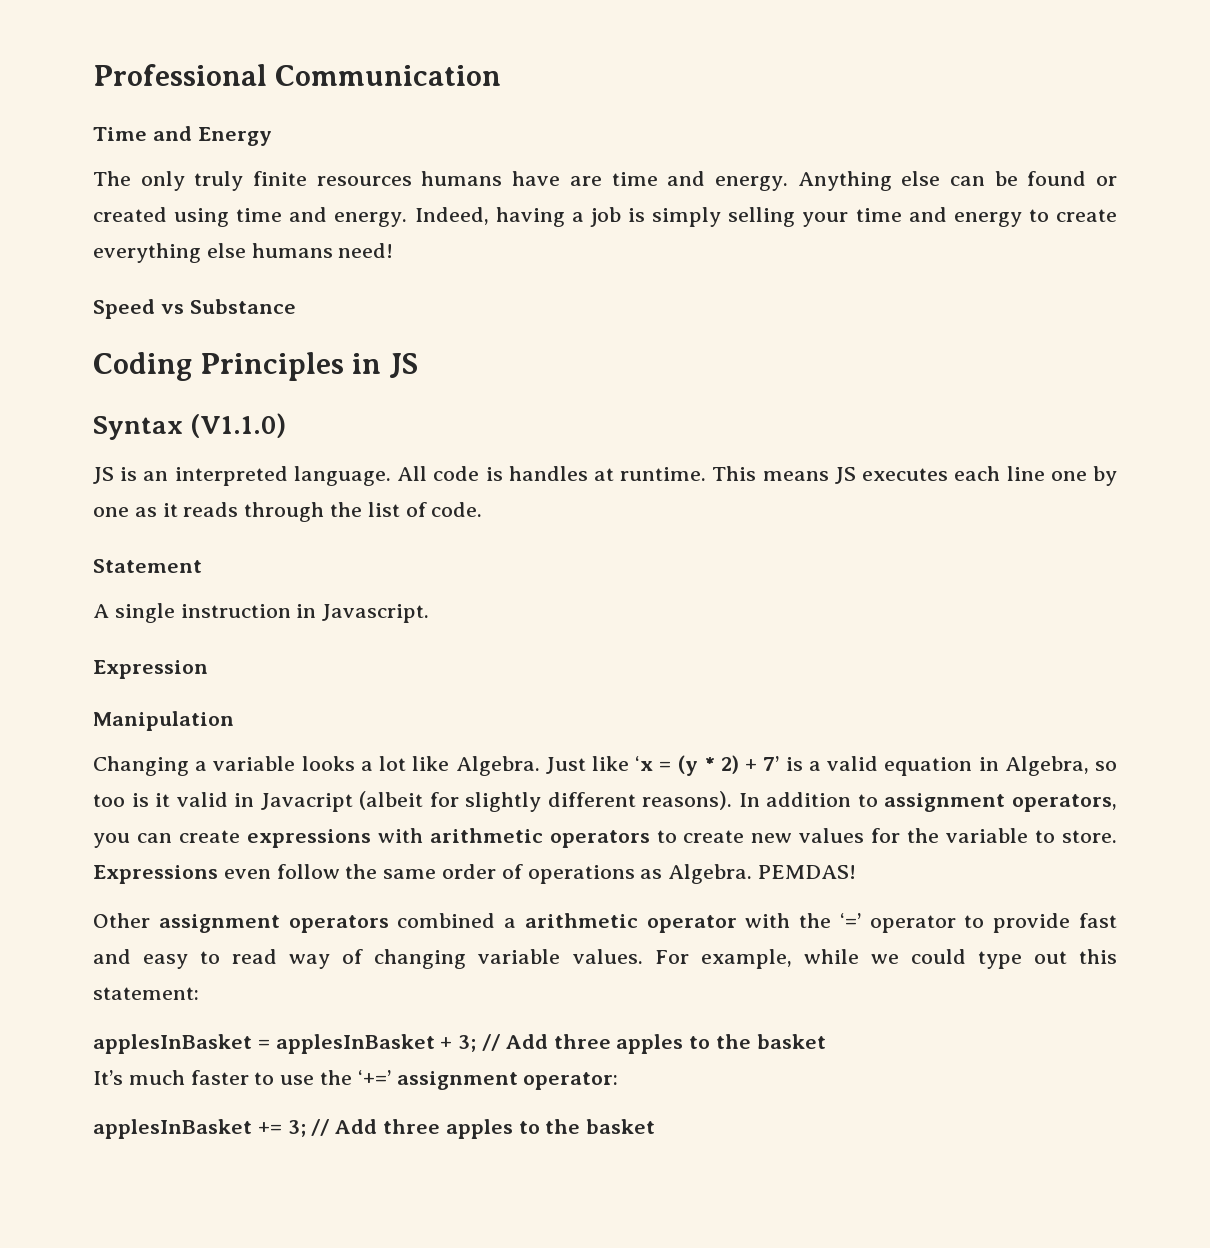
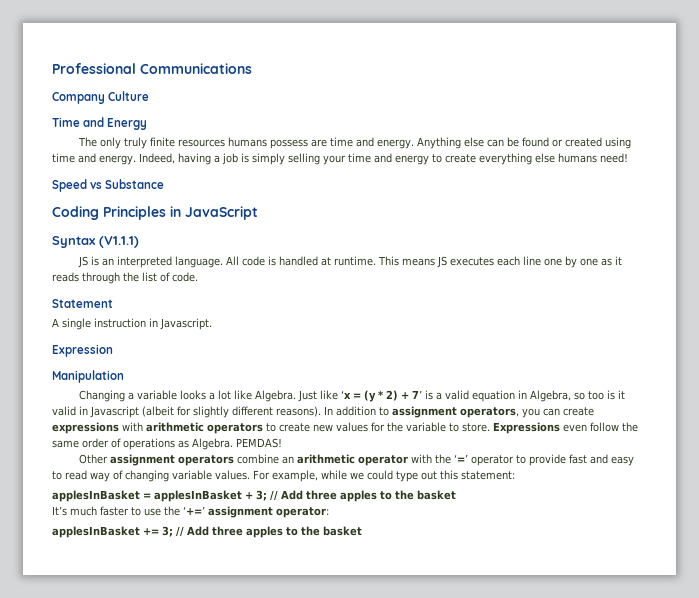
[275,65,502,86] Communication -> [140,63,252,74] [52,91,150,104] Communications // Company Culture
[512,171,561,186] have -> [270,139,309,149] possess
[389,353,419,378] JS -> [185,206,258,220] JavaScript
[190,413,287,438] (V1.1.0) -> [99,236,139,248] (V1.1.1)
[508,466,588,481] handles -> [279,256,319,266] handled
[260,793,353,812] Javacript -> [90,406,139,418] Javascript
[397,913,517,928] combined a -> [237,454,295,464] combine an

